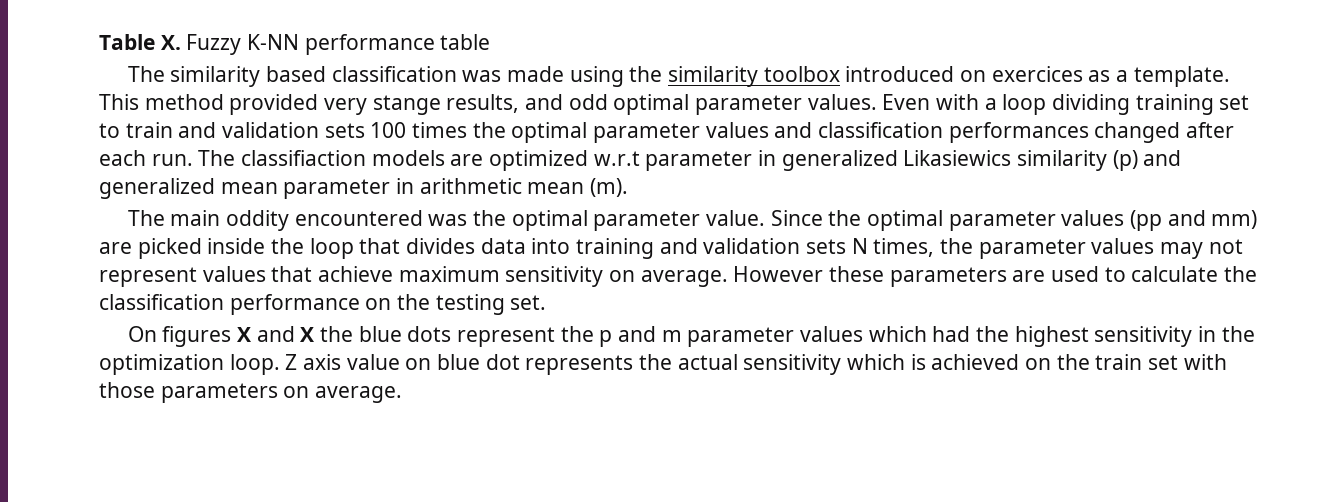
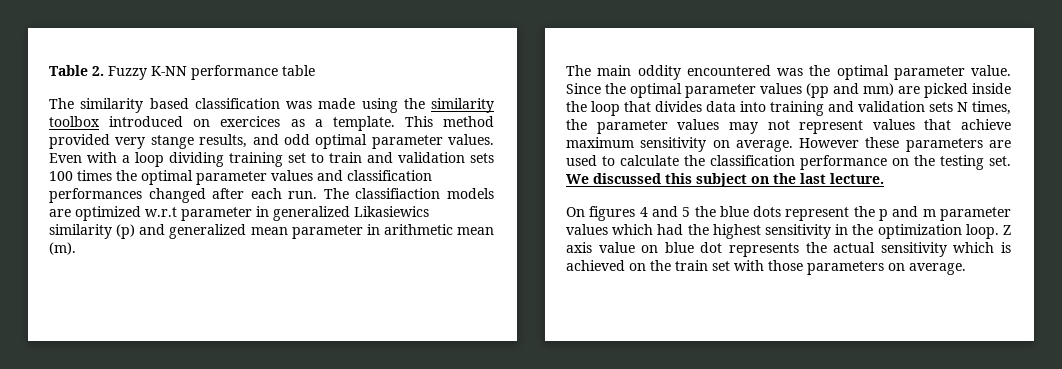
[160,35,181,50] X. -> [92,66,104,76] 2.
(547, 302) none -> [566,173,884,187] We discussed this subject on the last lecture.
[236,326,315,342] X and X -> [639,206,691,217] 4 and 5

